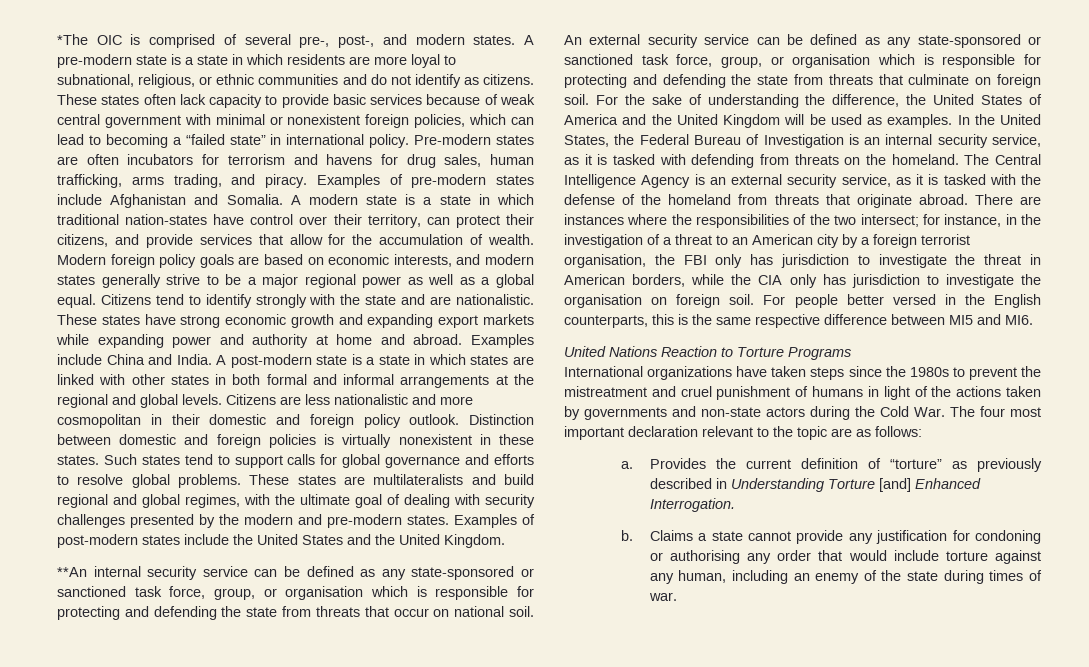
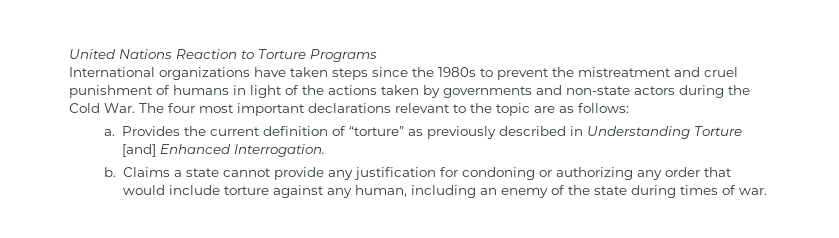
[57,34,534,48] [57,54,456,68] [57,74,535,88] [57,94,535,108] [57,114,535,128] [57,134,534,148] [57,154,534,168] [57,174,534,188] [57,194,534,208] [57,214,534,228] [57,234,534,248] [57,254,534,268] [57,274,535,288] [57,294,535,308] [57,314,534,328] [56,334,534,348] [57,354,534,368] [57,374,534,388] [57,394,473,408] [57,414,534,428] [57,434,534,448] [57,454,535,468] [57,474,534,488] [57,494,535,508] [57,514,535,528] [57,534,505,548] [57,566,534,580] [57,586,534,600] [57,606,534,620] [564,34,1041,48] [564,54,1041,68] [564,74,1041,88] [564,94,1042,108] [564,114,1041,128] [564,134,1041,148] [564,154,1041,168] [564,174,1041,188] [564,194,1041,208] [564,214,1041,228] [564,234,970,248] [564,254,1041,268] [564,274,1041,288] [564,294,1041,308] [564,314,1033,328] *The OIC is comprised of several pre-, post-, and modern states. A pre-modern state is a state in which residents are more loyal to subnational, religious, or ethnic communities and do not identify as citizens. These states often lack capacity to provide basic services because of weak central government with minimal or nonexistent foreign policies, which can lead to becoming a “failed state” in international policy. Pre-modern states are often incubators for terrorism and havens for drug sales, human trafficking, arms trading, and piracy. Examples of pre-modern states include Afghanistan and Somalia. A modern state is a state in which traditional nation-states have control over their territory, can protect their citizens, and provide services that allow for the accumulation of wealth. Modern foreign policy goals are based on economic interests, and modern states generally strive to be a major regional power as well as a global equal. Citizens tend to identify strongly with the state and are nationalistic. These states have strong economic growth and expanding export markets while expanding power and authority at home and abroad. Examples include China and India. A post-modern state is a state in which states are linked with other states in both formal and informal arrangements at the regional and global levels. Citizens are less nationalistic and more cosmopolitan in their domestic and foreign policy outlook. Distinction between domestic and foreign policies is virtually nonexistent in these states. Such states tend to support calls for global governance and efforts to resolve global problems. These states are multilateralists and build regional and global regimes, with the ultimate goal of dealing with security challenges presented by the modern and pre-modern states. Examples of post-modern states include the United States and the United Kingdom. // **An internal security service can be defined as any state-sponsored or sanctioned task force, group, or organisation which is responsible for protecting and defending the state from threats that occur on national soil. An external security service can be defined as any state-sponsored or sanctioned task force, group, or organisation which is responsible for protecting and defending the state from threats that culminate on foreign soil. For the sake of understanding the difference, the United States of America and the United Kingdom will be used as examples. In the United States, the Federal Bureau of Investigation is an internal security service, as it is tasked with defending from threats on the homeland. The Central Intelligence Agency is an external security service, as it is tasked with the defense of the homeland from threats that originate abroad. There are instances where the responsibilities of the two intersect; for instance, in the investigation of a threat to an American city by a foreign terrorist organisation, the FBI only has jurisdiction to investigate the threat in American borders, while the CIA only has jurisdiction to investigate the organisation on foreign soil. For people better versed in the English counterparts, this is the same respective difference between MI5 and MI6. // -> (69, 54) none
[628,426,698,437] declaration -> [308,103,391,113] declarations
[669,550,740,564] authorising -> [555,167,633,180] authorizing

